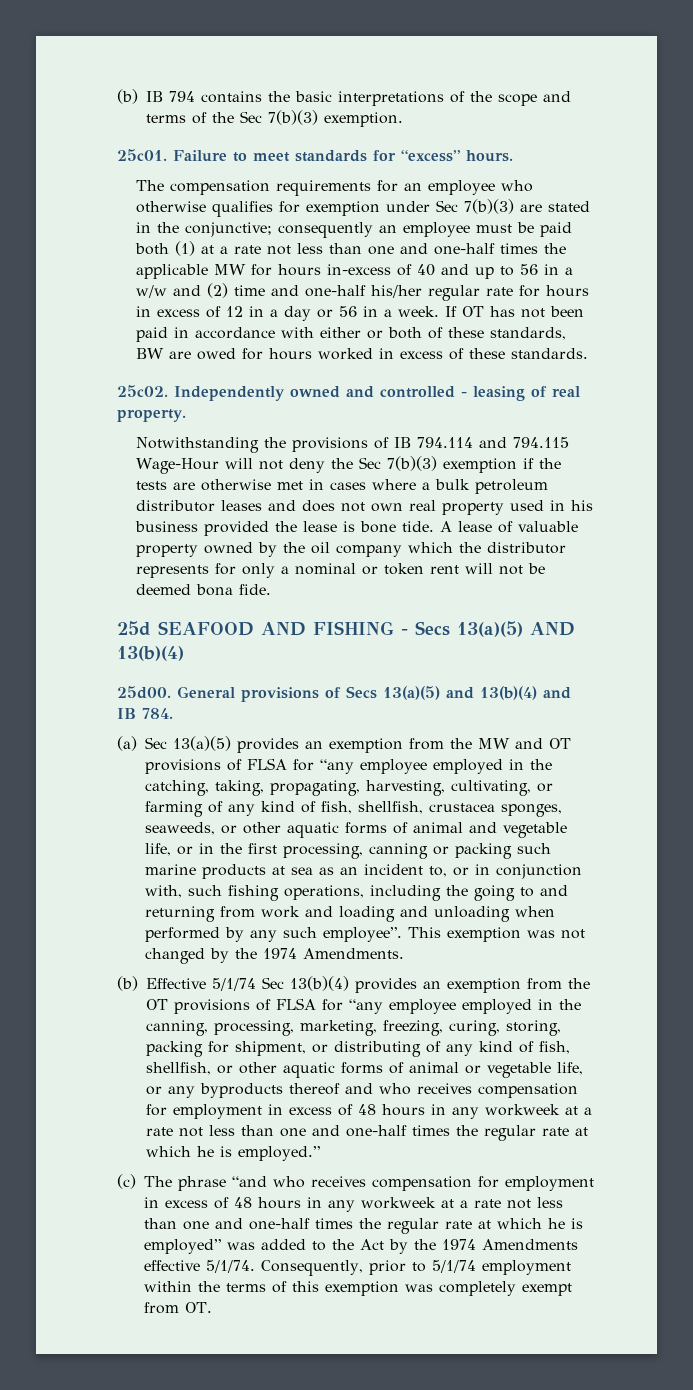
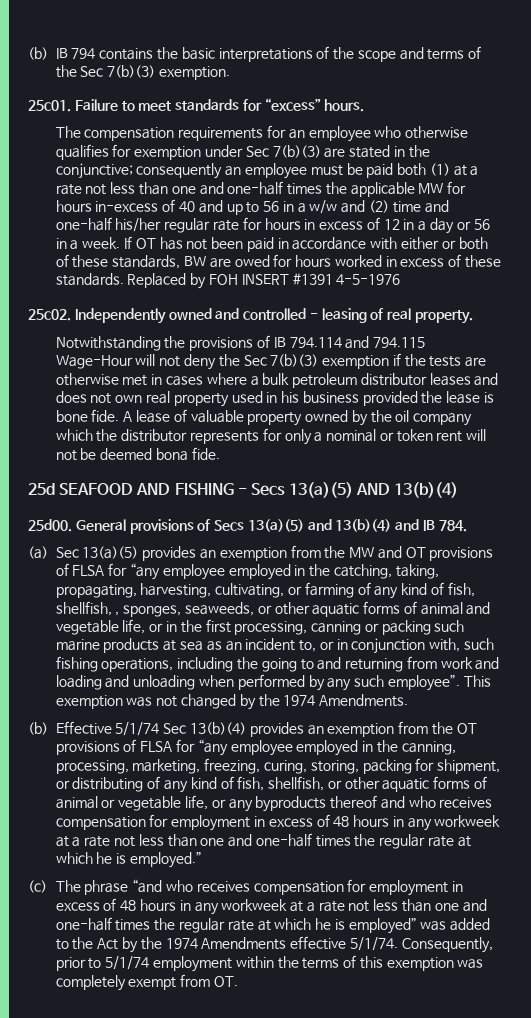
(588, 353) none -> [127,273,401,289] Replaced by FOH INSERT #1391 4-5-1976
[401,521,434,532] tide. -> [91,409,120,422] fide.
[429,803,495,812] crustacea -> [115,612,120,616] ,

